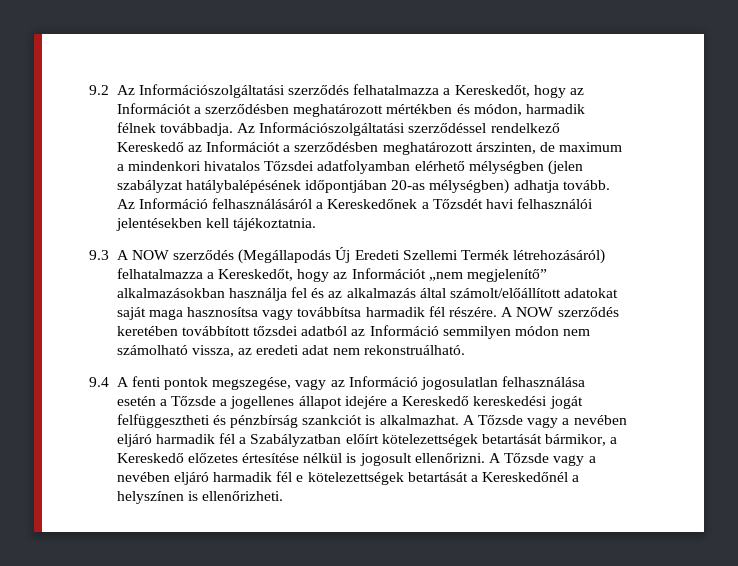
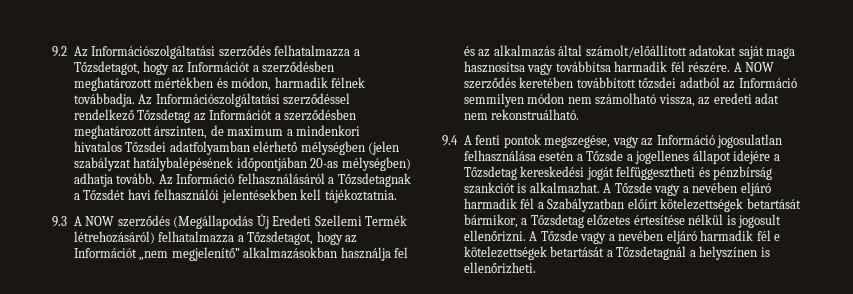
[454,85,530,97] Kereskedőt, -> [73,61,140,75] Tőzsdetagot,
[116,142,184,152] Kereskedő -> [137,109,191,123] Tőzsdetag
[327,199,418,209] Kereskedőnek -> [337,173,411,187] Tőzsdetagnak
[218,269,294,281] Kereskedőt, -> [247,231,314,245] Tőzsdetagot,
[402,396,470,406] Kereskedő -> [463,166,517,180] Tőzsdetag
[116,453,184,463] Kereskedő -> [530,214,584,228] Tőzsdetag
[482,472,569,482] Kereskedőnél -> [616,246,687,260] Tőzsdetagnál

